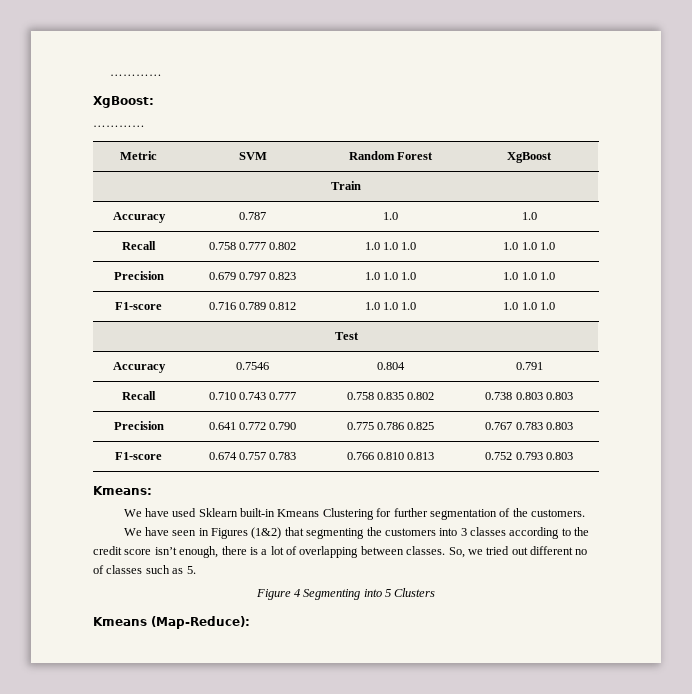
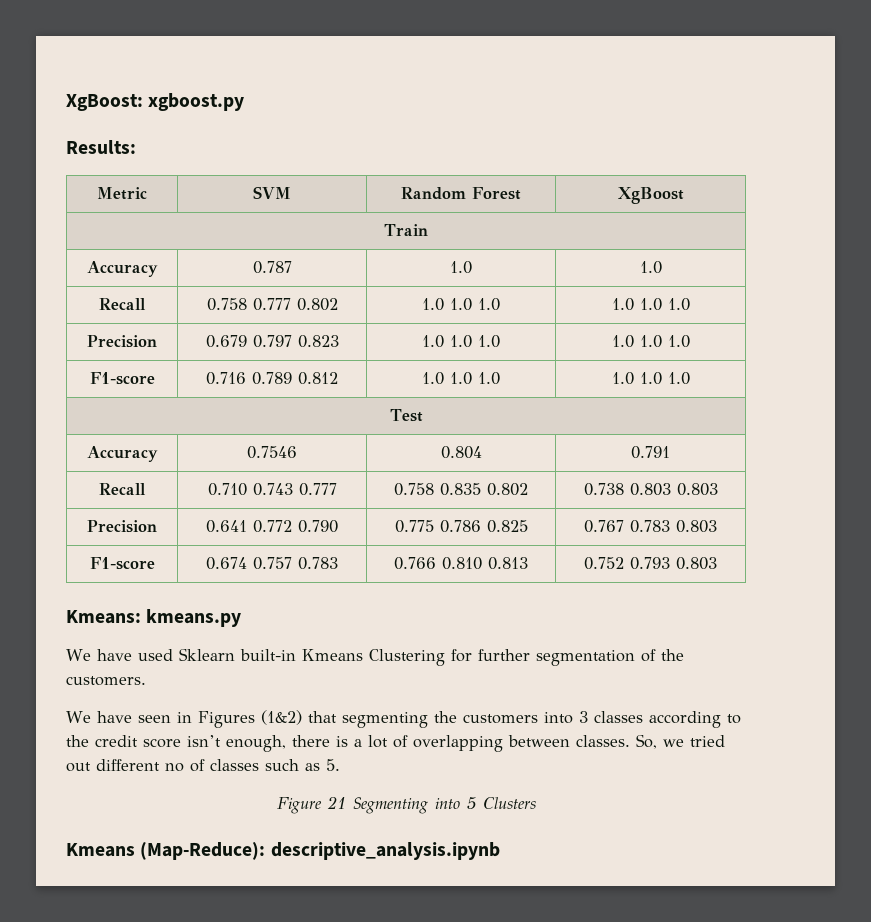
[110,74,163,76] [93,96,154,108] [93,125,145,127] ………… // XgBoost: // ………… -> [66,93,245,111] [66,140,136,154] XgBoost: xgboost.py // Results:
(152, 490) none -> [146,609,242,627] kmeans.py
[293,589,300,597] 4 -> [326,796,346,809] 21
(250, 622) none -> [270,842,500,860] descriptive_analysis.ipynb

